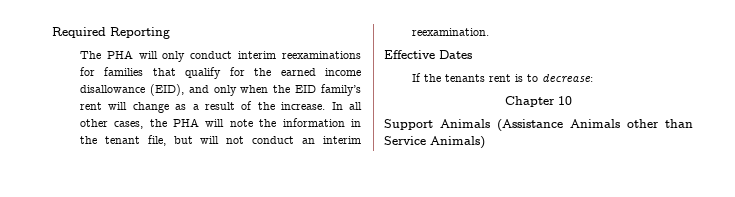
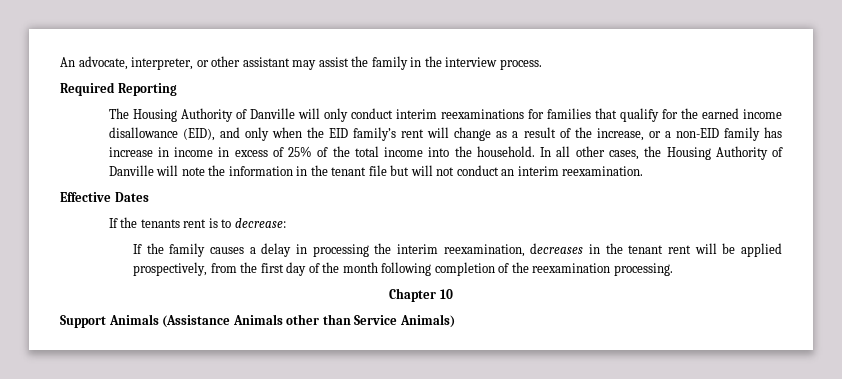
(52, 32) none -> [60,56,542,70] An advocate, interpreter, or other assistant may assist the family in the interview process. //
[106,50,133,59] PHA -> [132,108,295,122] Housing Authority of Danville
[281,102,326,110] increase. -> [596,127,782,141] [108,146,535,157] increase, or a non-EID family has increase in income in excess of 25% of the total income into the household.
[173,118,200,127] PHA -> [666,146,783,160] [108,165,154,176] Housing Authority of Danville
[147,135,166,146] file, -> [368,165,387,176] file
(593, 78) none -> [133,243,782,257] [133,262,673,276] // If the family causes a delay in processing the interim reexamination, decreases in the tenant rent will be applied prospectively, from the first day of the month following completion of the reexamination processing.

